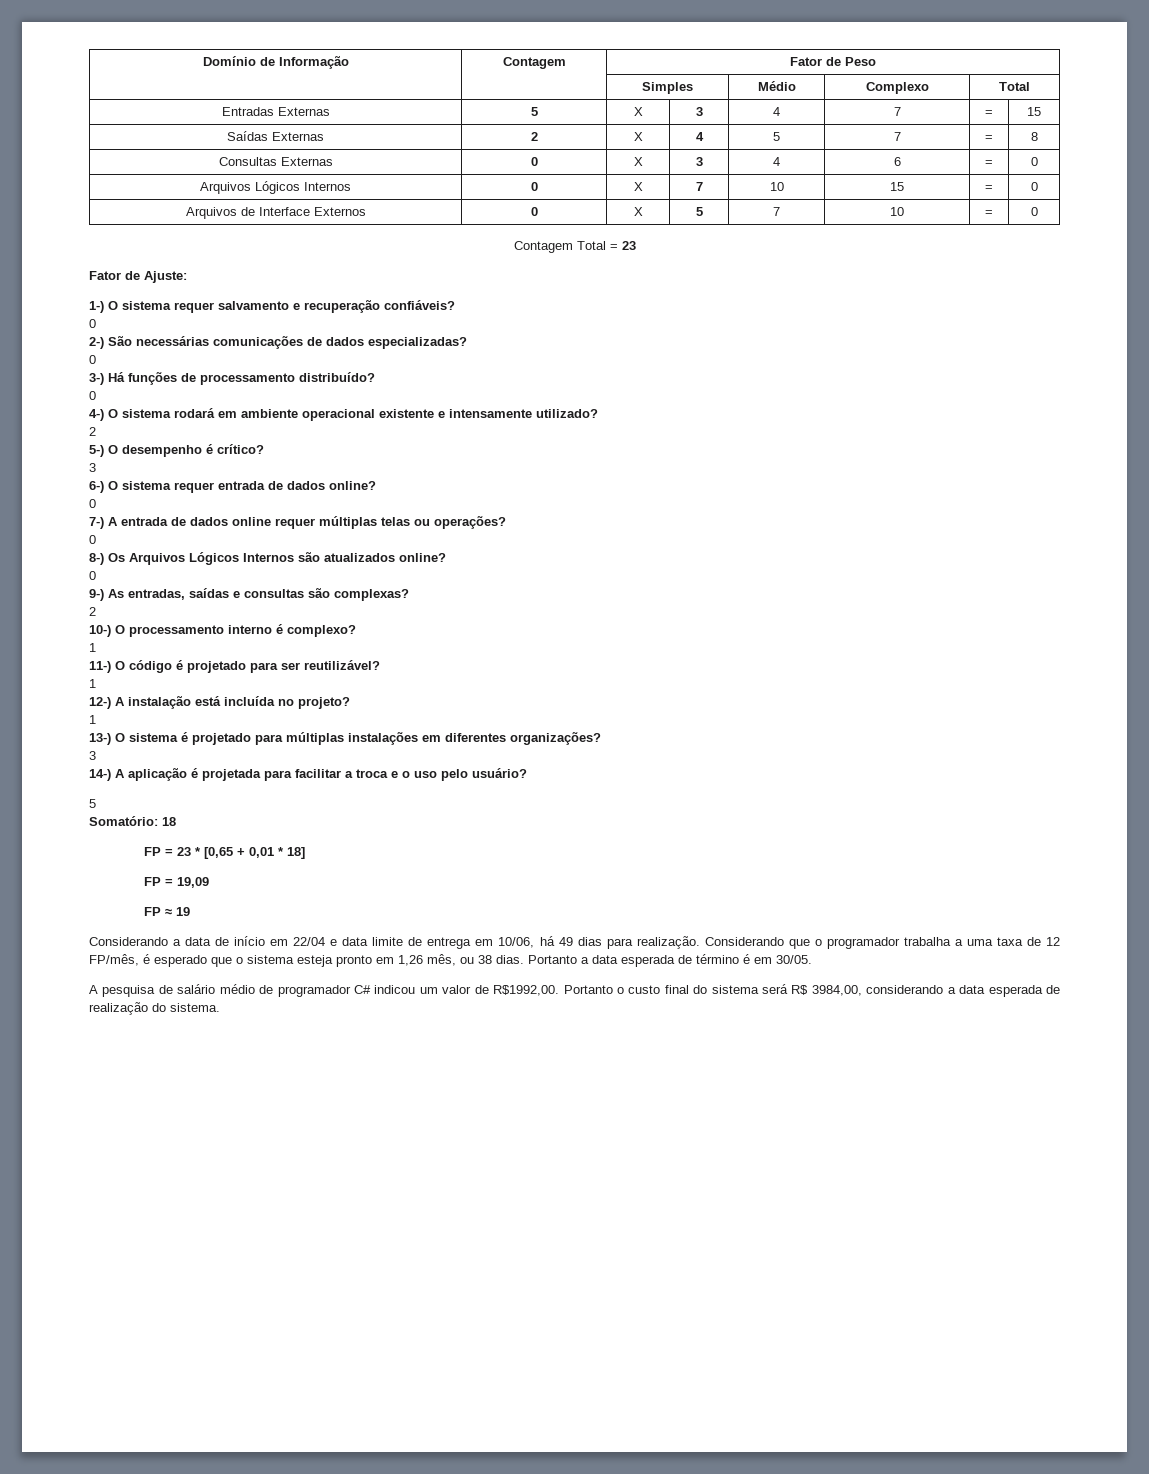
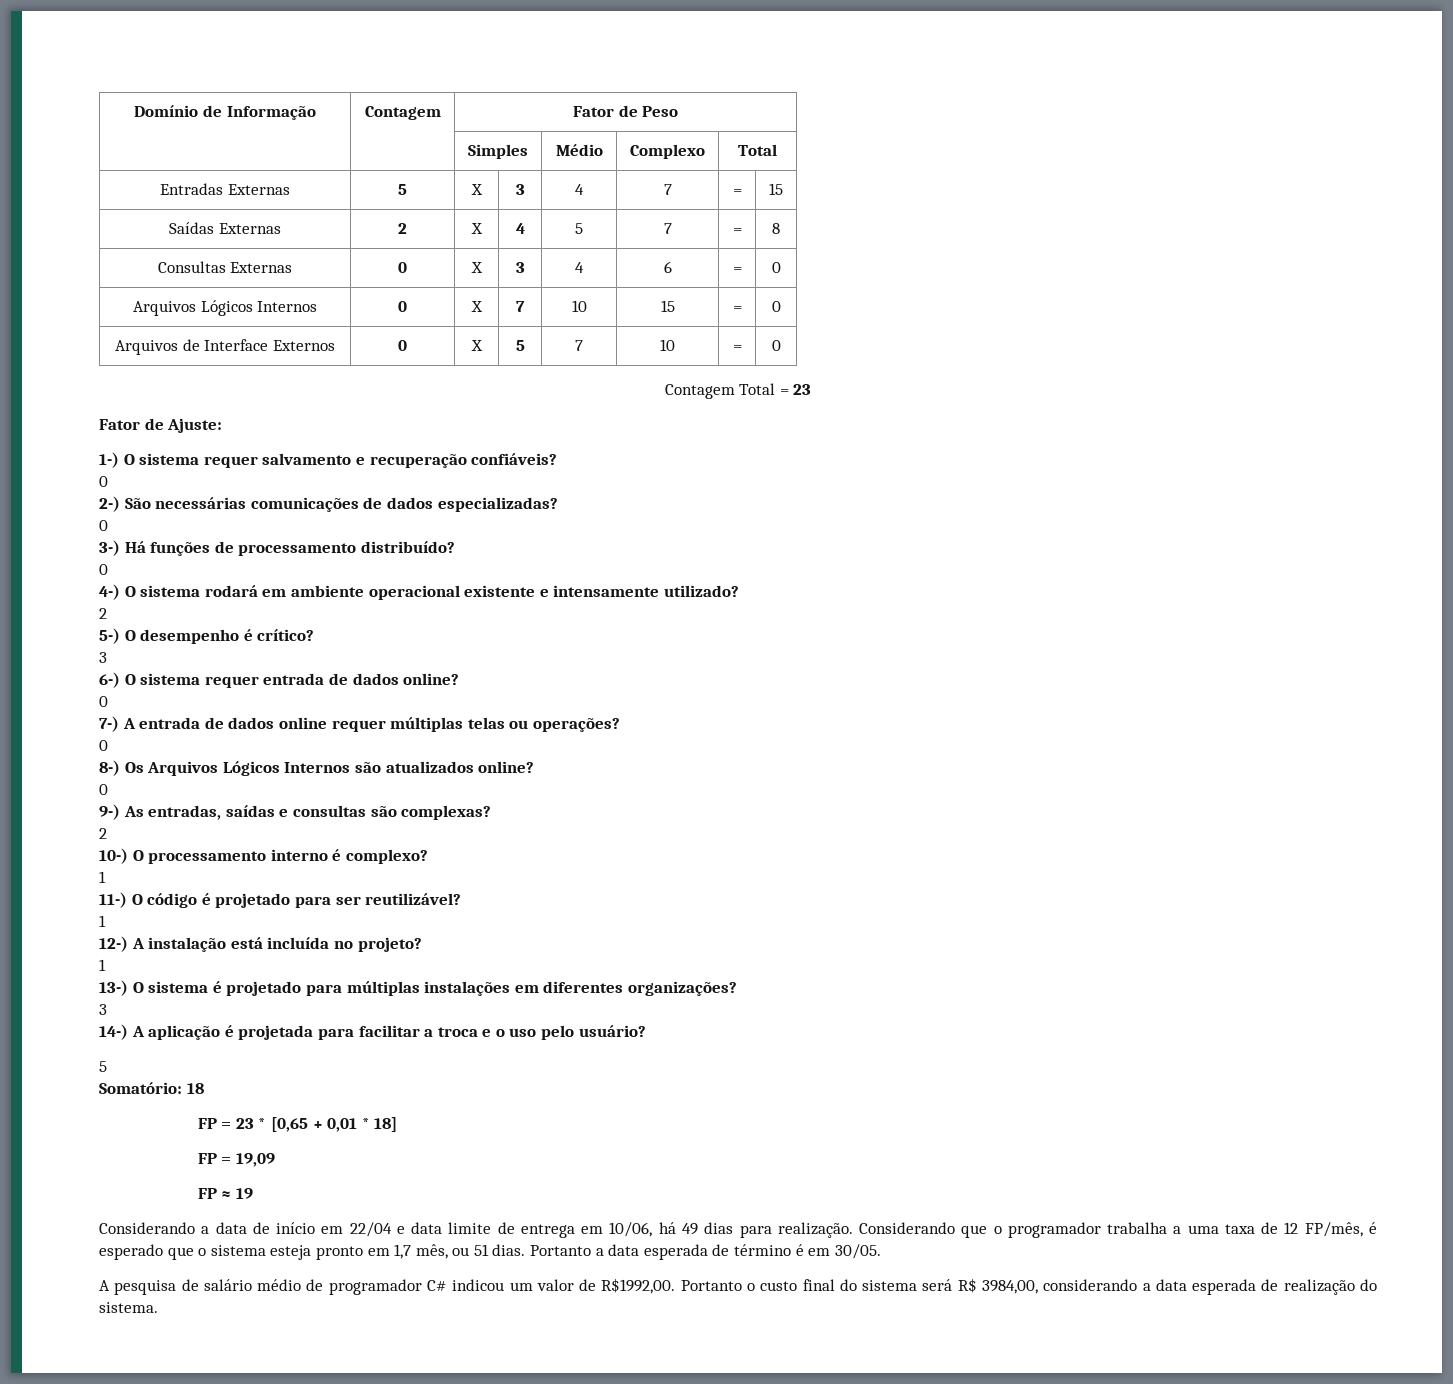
[398,955,423,966] 1,26 -> [394,1244,412,1259] 1,7
[478,955,492,964] 38 -> [473,1244,489,1256] 51

